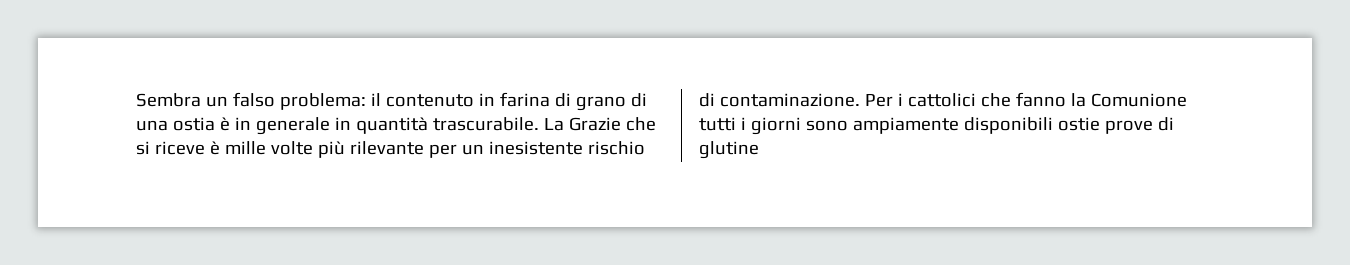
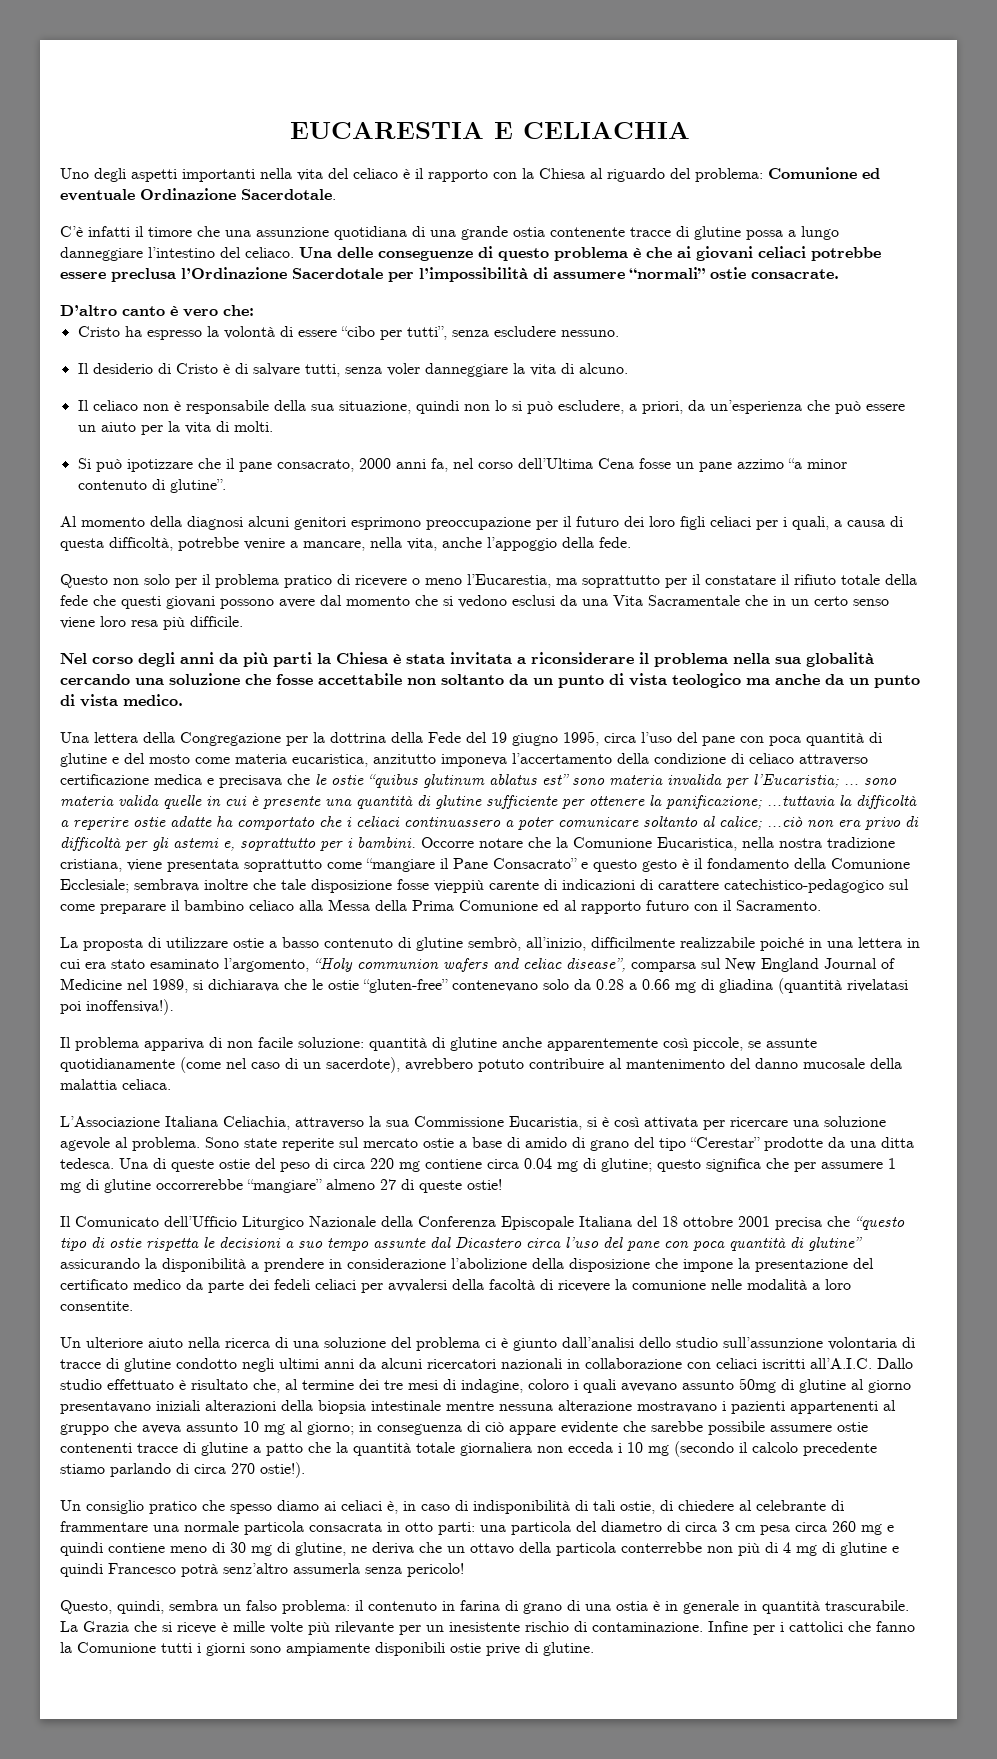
[136,93,201,107] Sembra -> [290,122,690,139] [60,167,880,182] [60,188,336,201] [60,226,839,240] [60,246,881,261] [60,267,839,282] [60,305,254,317] [77,326,619,340] [77,363,628,377] [77,400,905,414] [77,421,273,435] [77,458,847,472] [77,479,226,493] [60,516,903,530] [60,537,631,551] [60,574,917,588] [60,595,889,609] [60,616,243,630] [60,652,874,667] [60,673,920,688] [60,694,183,707] [60,731,882,746] [60,753,868,767] [60,774,897,788] [60,795,917,809] [60,816,919,830] [60,837,895,851] [60,858,910,872] [60,879,909,893] [60,899,821,914] [60,937,920,951] [60,958,895,972] [60,978,908,994] [60,999,174,1015] [60,1037,817,1051] [60,1057,902,1073] [60,1079,171,1090] [60,1116,886,1130] [60,1137,914,1151] [60,1158,896,1172] [60,1179,502,1193] [60,1216,905,1230] [60,1237,862,1251] [60,1258,874,1272] [60,1279,851,1293] [60,1301,133,1311] [60,1337,915,1351] [60,1358,913,1372] [60,1378,911,1393] [60,1400,896,1414] [60,1421,868,1435] [60,1441,877,1457] [60,1462,305,1478] [60,1500,844,1514] [60,1521,894,1535] [60,1542,899,1556] [60,1563,464,1577] [60,1600,218,1614] EUCARESTIA E CELIACHIA // Uno degli aspetti importanti nella vita del celiaco è il rapporto con la Chiesa al riguardo del problema: Comunione ed eventuale Ordinazione Sacerdotale. // C’è infatti il timore che una assunzione quotidiana di una grande ostia contenente tracce di glutine possa a lungo danneggiare l’intestino del celiaco. Una delle conseguenze di questo problema è che ai giovani celiaci potrebbe essere preclusa l’Ordinazione Sacerdotale per l’impossibilità di assumere “normali” ostie consacrate. // D’altro canto è vero che: // Cristo ha espresso la volontà di essere “cibo per tutti”, senza escludere nessuno. // Il desiderio di Cristo è di salvare tutti, senza voler danneggiare la vita di alcuno. // Il celiaco non è responsabile della sua situazione, quindi non lo si può escludere, a priori, da un’esperienza che può essere un aiuto per la vita di molti. // Si può ipotizzare che il pane consacrato, 2000 anni fa, nel corso dell’Ultima Cena fosse un pane azzimo “a minor contenuto di glutine”. // Al momento della diagnosi alcuni genitori esprimono preoccupazione per il futuro dei loro figli celiaci per i quali, a causa di questa difficoltà, potrebbe venire a mancare, nella vita, anche l’appoggio della fede. // Questo non solo per il problema pratico di ricevere o meno l’Eucarestia, ma soprattutto per il constatare il rifiuto totale della fede che questi giovani possono avere dal momento che si vedono esclusi da una Vita Sacramentale che in un certo senso viene loro resa più difficile. // Nel corso degli anni da più parti la Chiesa è stata invitata a riconsiderare il problema nella sua globalità cercando una soluzione che fosse accettabile non soltanto da un punto di vista teologico ma anche da un punto di vista medico. // Una lettera della Congregazione per la dottrina della Fede del 19 giugno 1995, circa l’uso del pane con poca quantità di glutine e del mosto come materia eucaristica, anzitutto imponeva l’accertamento della condizione di celiaco attraverso certificazione medica e precisava che le ostie “quibus glutinum ablatus est” sono materia invalida per l’Eucaristia; … sono materia valida quelle in cui è presente una quantità di glutine sufficiente per ottenere la panificazione; …tuttavia la difficoltà a reperire ostie adatte ha comportato che i celiaci continuassero a poter comunicare soltanto al calice; …ciò non era privo di difficoltà per gli astemi e, soprattutto per i bambini. Occorre notare che la Comunione Eucaristica, nella nostra tradizione cristiana, viene presentata soprattutto come “mangiare il Pane Consacrato” e questo gesto è il fondamento della Comunione Ecclesiale; sembrava inoltre che tale disposizione fosse vieppiù carente di indicazioni di carattere catechistico-pedagogico sul come preparare il bambino celiaco alla Messa della Prima Comunione ed al rapporto futuro con il Sacramento. // La proposta di utilizzare ostie a basso contenuto di glutine sembrò, all’inizio, difficilmente realizzabile poiché in una lettera in cui era stato esaminato l’argomento, “Holy communion wafers and celiac disease”, comparsa sul New England Journal of Medicine nel 1989, si dichiarava che le ostie “gluten-free” contenevano solo da 0.28 a 0.66 mg di gliadina (quantità rivelatasi poi inoffensiva!). // Il problema appariva di non facile soluzione: quantità di glutine anche apparentemente così piccole, se assunte quotidianamente (come nel caso di un sacerdote), avrebbero potuto contribuire al mantenimento del danno mucosale della malattia celiaca. // L’Associazione Italiana Celiachia, attraverso la sua Commissione Eucaristia, si è così attivata per ricercare una soluzione agevole al problema. Sono state reperite sul mercato ostie a base di amido di grano del tipo “Cerestar” prodotte da una ditta tedesca. Una di queste ostie del peso di circa 220 mg contiene circa 0.04 mg di glutine; questo significa che per assumere 1 mg di glutine occorrerebbe “mangiare” almeno 27 di queste ostie! // Il Comunicato dell’Ufficio Liturgico Nazionale della Conferenza Episcopale Italiana del 18 ottobre 2001 precisa che “questo tipo di ostie rispetta le decisioni a suo tempo assunte dal Dicastero circa l’uso del pane con poca quantità di glutine” assicurando la disponibilità a prendere in considerazione l’abolizione della disposizione che impone la presentazione del certificato medico da parte dei fedeli celiaci per avvalersi della facoltà di ricevere la comunione nelle modalità a loro consentite. // Un ulteriore aiuto nella ricerca di una soluzione del problema ci è giunto dall’analisi dello studio sull’assunzione volontaria di tracce di glutine condotto negli ultimi anni da alcuni ricercatori nazionali in collaborazione con celiaci iscritti all’A.I.C. Dallo studio effettuato è risultato che, al termine dei tre mesi di indagine, coloro i quali avevano assunto 50mg di glutine al giorno presentavano iniziali alterazioni della biopsia intestinale mentre nessuna alterazione mostravano i pazienti appartenenti al gruppo che aveva assunto 10 mg al giorno; in conseguenza di ciò appare evidente che sarebbe possibile assumere ostie contenenti tracce di glutine a patto che la quantità totale giornaliera non ecceda i 10 mg (secondo il calcolo precedente stiamo parlando di circa 270 ostie!). // Un consiglio pratico che spesso diamo ai celiaci è, in caso di indisponibilità di tali ostie, di chiedere al celebrante di frammentare una normale particola consacrata in otto parti: una particola del diametro di circa 3 cm pesa circa 260 mg e quindi contiene meno di 30 mg di glutine, ne deriva che un ottavo della particola conterrebbe non più di 4 mg di glutine e quindi Francesco potrà senz’altro assumerla senza pericolo! // Questo, quindi, sembra
[568,117,621,131] Grazie -> [83,1621,129,1632] Grazia
[864,94,893,107] Per -> [708,1621,775,1635] Infine per
[1104,117,1174,134] [699,141,759,159] prove di glutine -> [486,1642,594,1656] prive di glutine.

